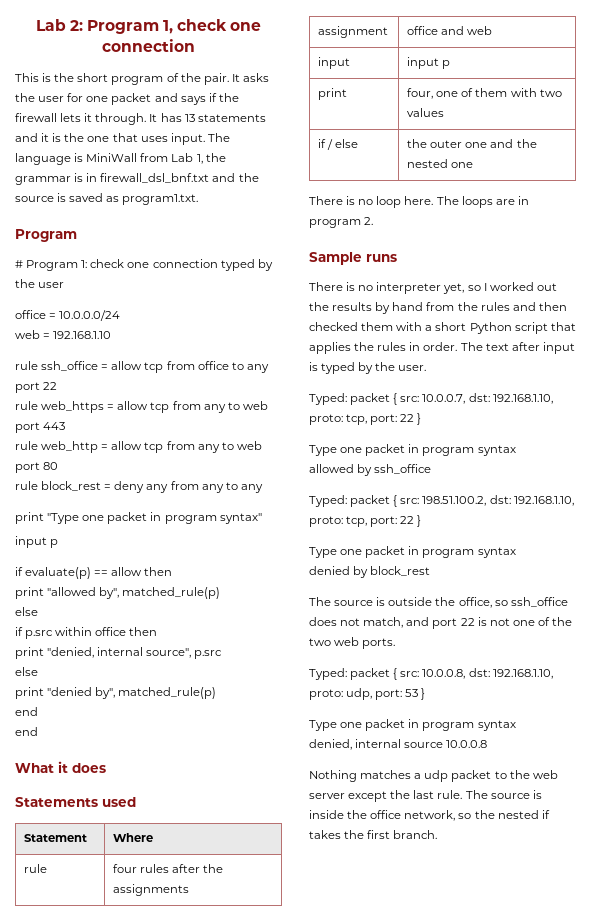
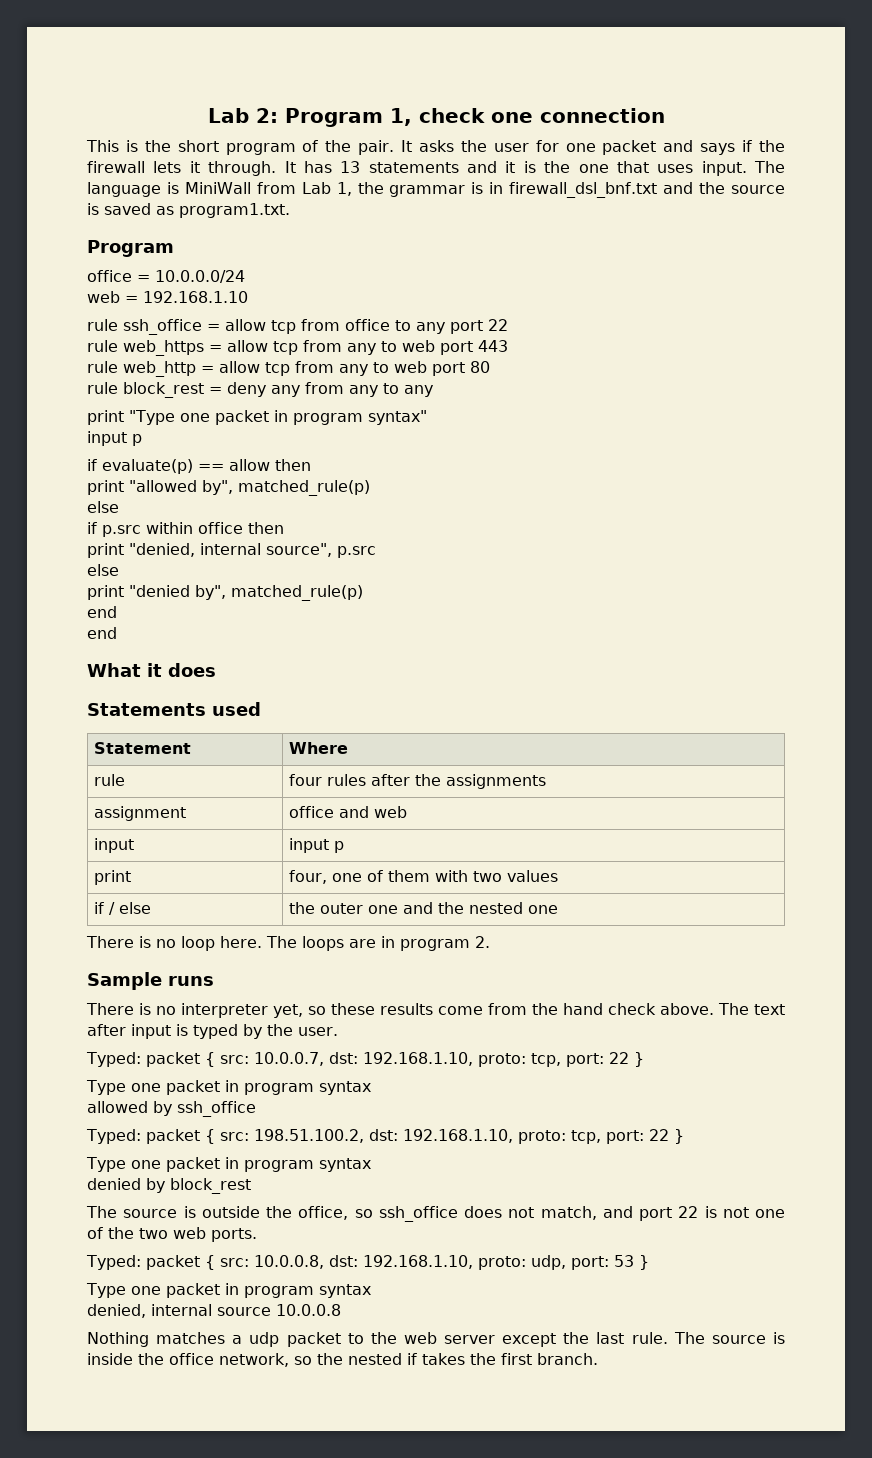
[15,259,273,271] [15,279,65,288] // # Program 1: check one connection typed by the user -> (174, 248) none
[483,282,557,291] [309,302,567,314] [309,322,576,334] [309,342,458,354] I worked out the results by hand from the rules and then checked them with a short Python script that applies the rules in order. -> [331,1003,714,1015] these results come from the hand check above.

